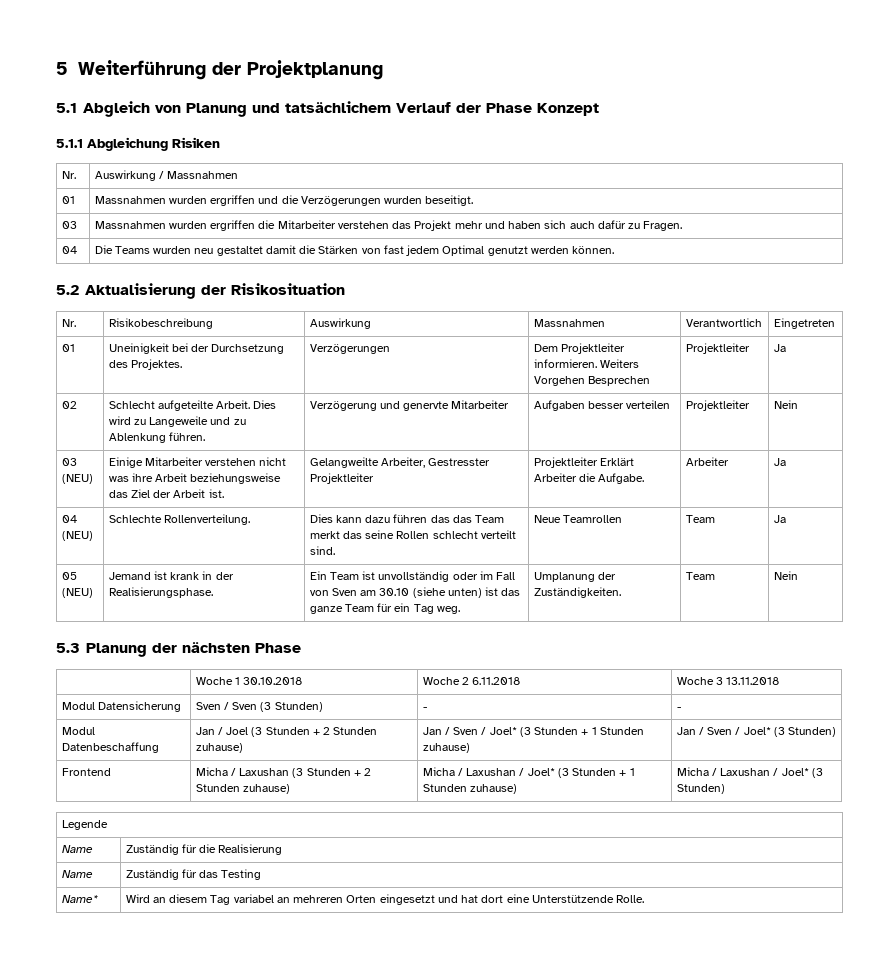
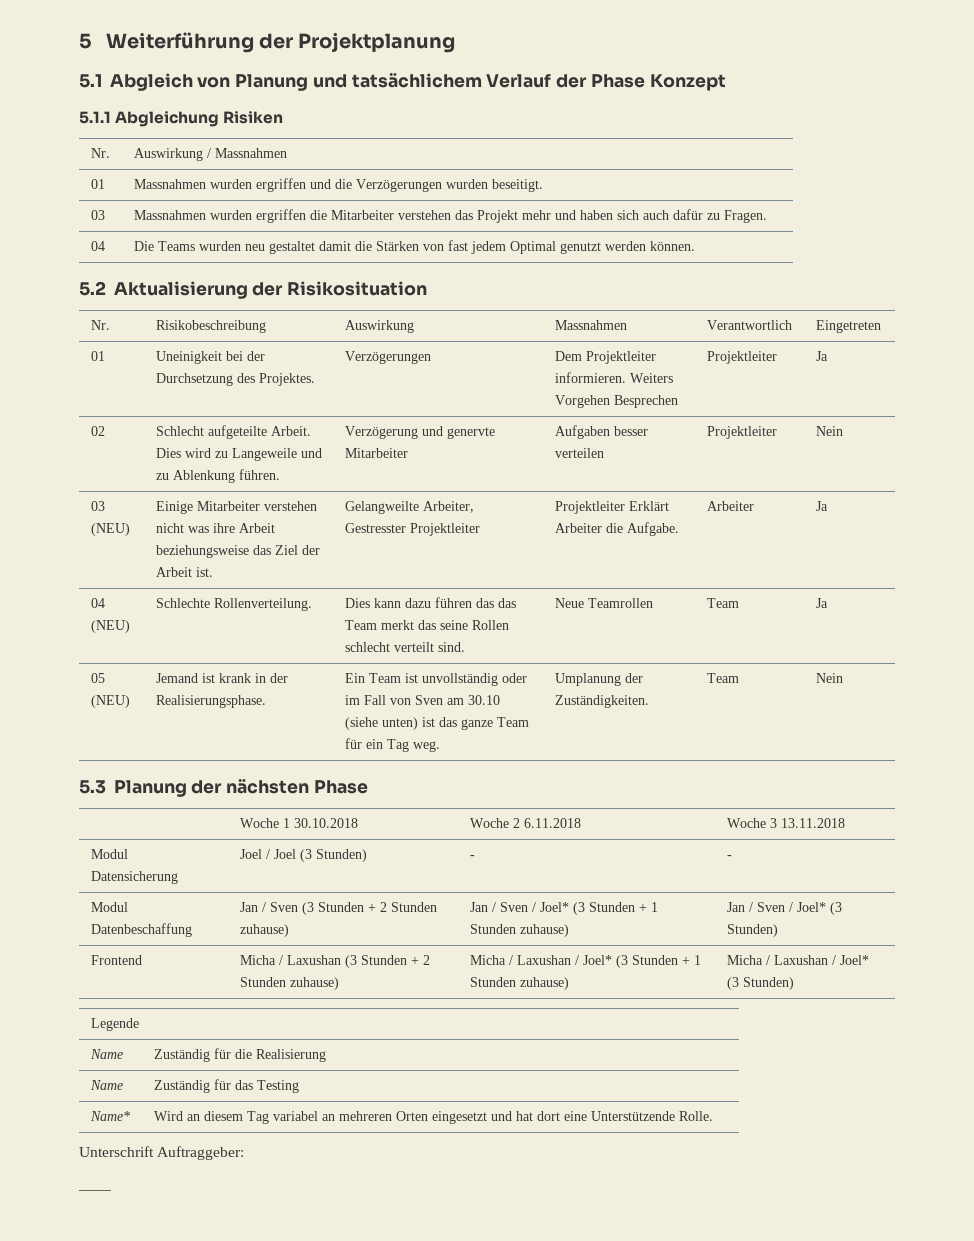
[195,702,258,710] Sven / Sven -> [239,849,296,859] Joel / Joel
[226,727,249,735] Joel -> [269,902,298,912] Sven
(645, 899) none -> [79,1146,245,1160] [78,1189,111,1191] // Unterschrift Auftraggeber: // ____

